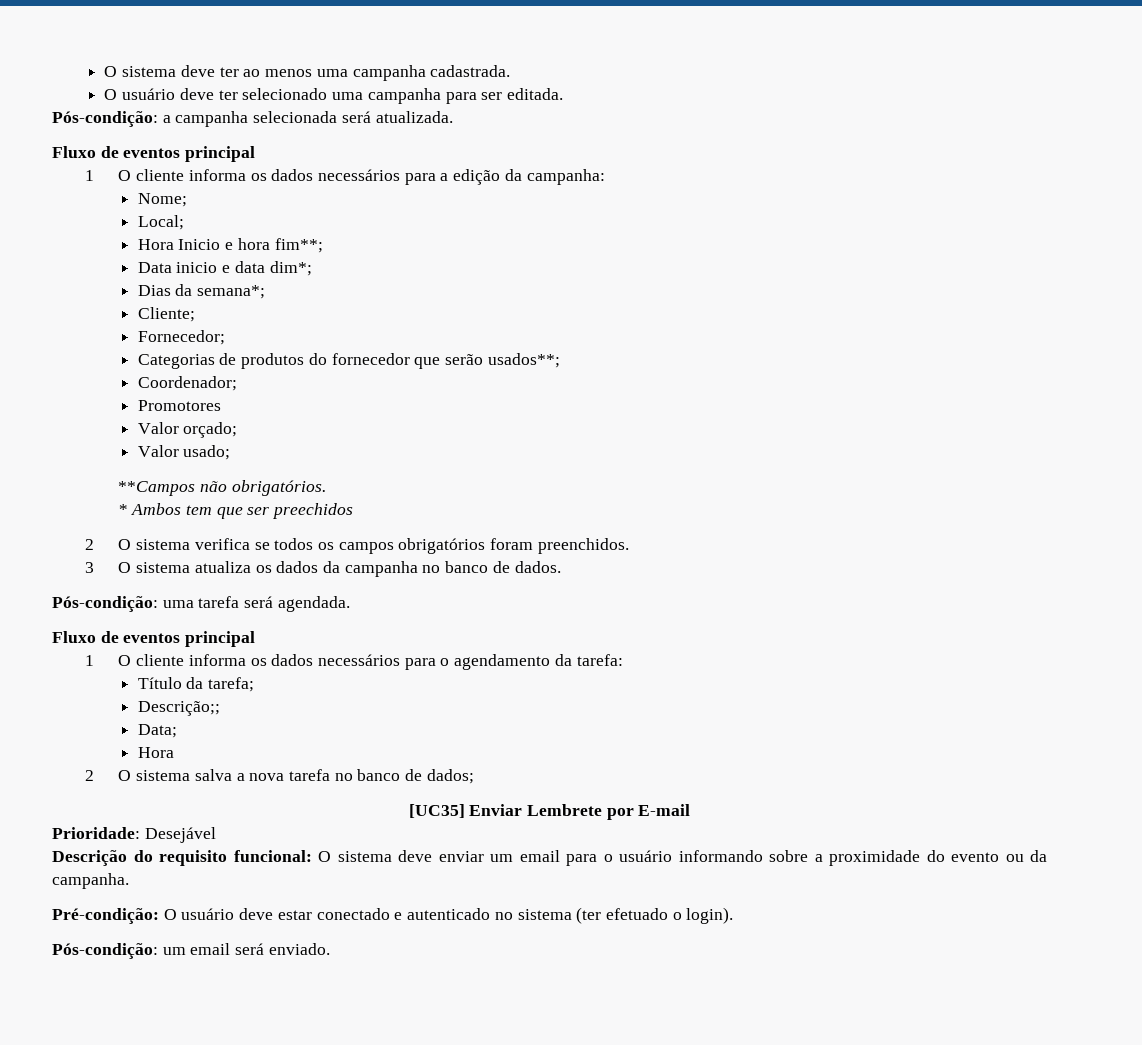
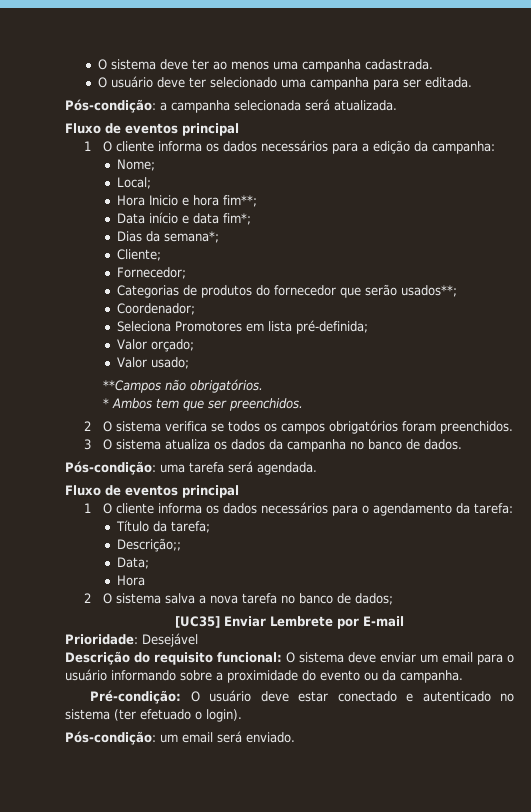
[176,262,218,273] inicio -> [148,212,178,224] início
[269,261,312,276] dim*; -> [222,213,251,225] fim*;
(237, 383) none -> [116,321,171,332] Seleciona
(221, 405) none -> [245,320,368,334] em lista pré-definida;
[272,503,354,519] preechidos -> [228,398,303,411] preenchidos.

